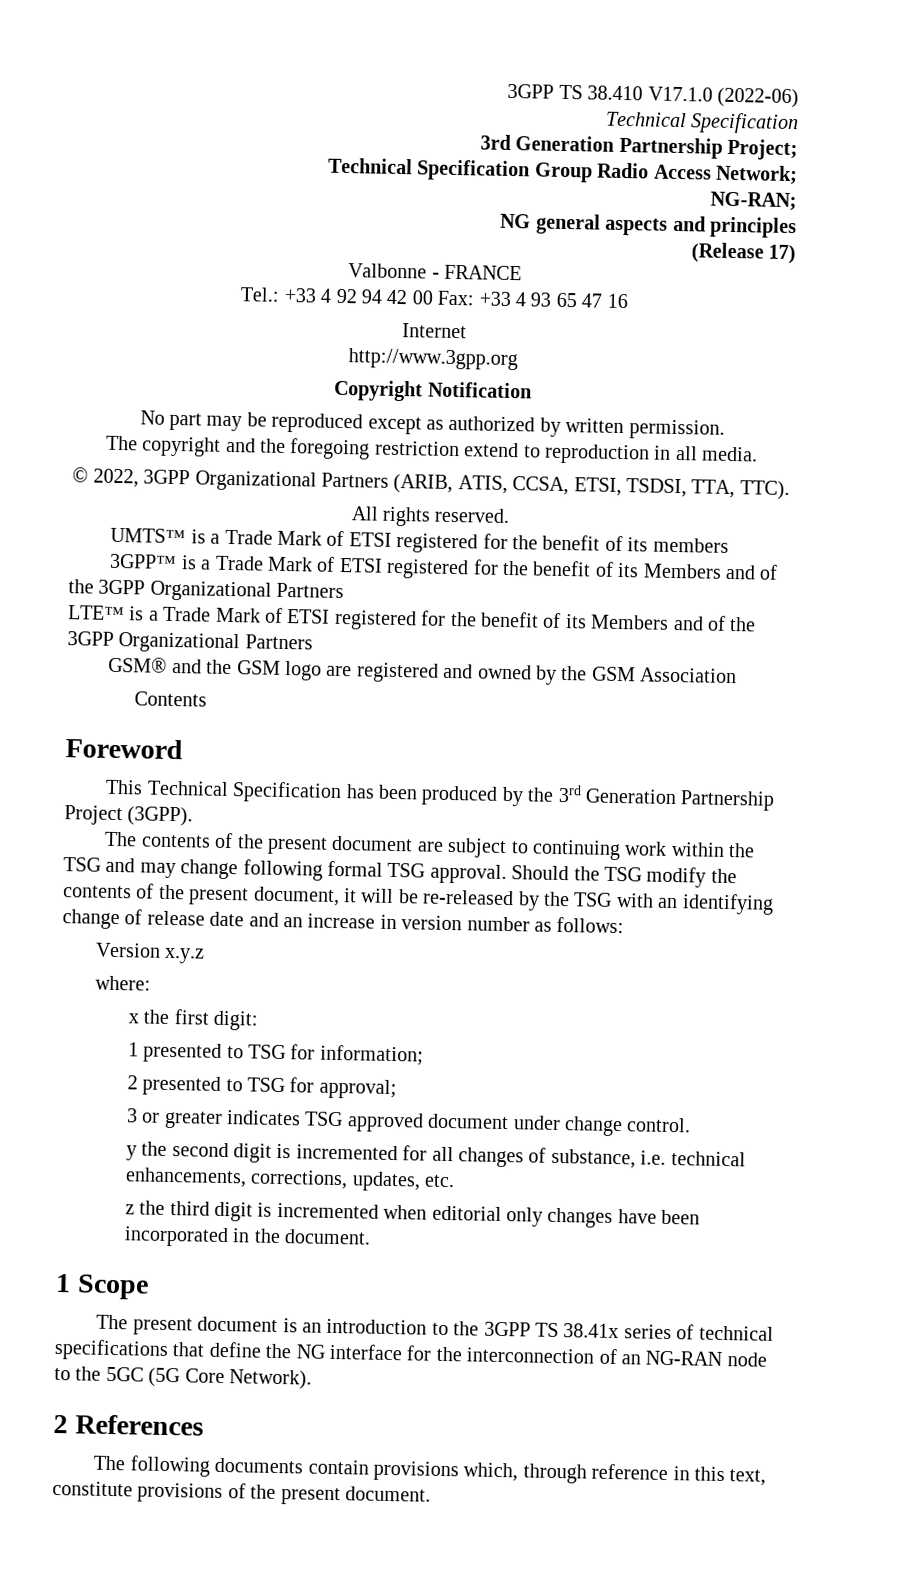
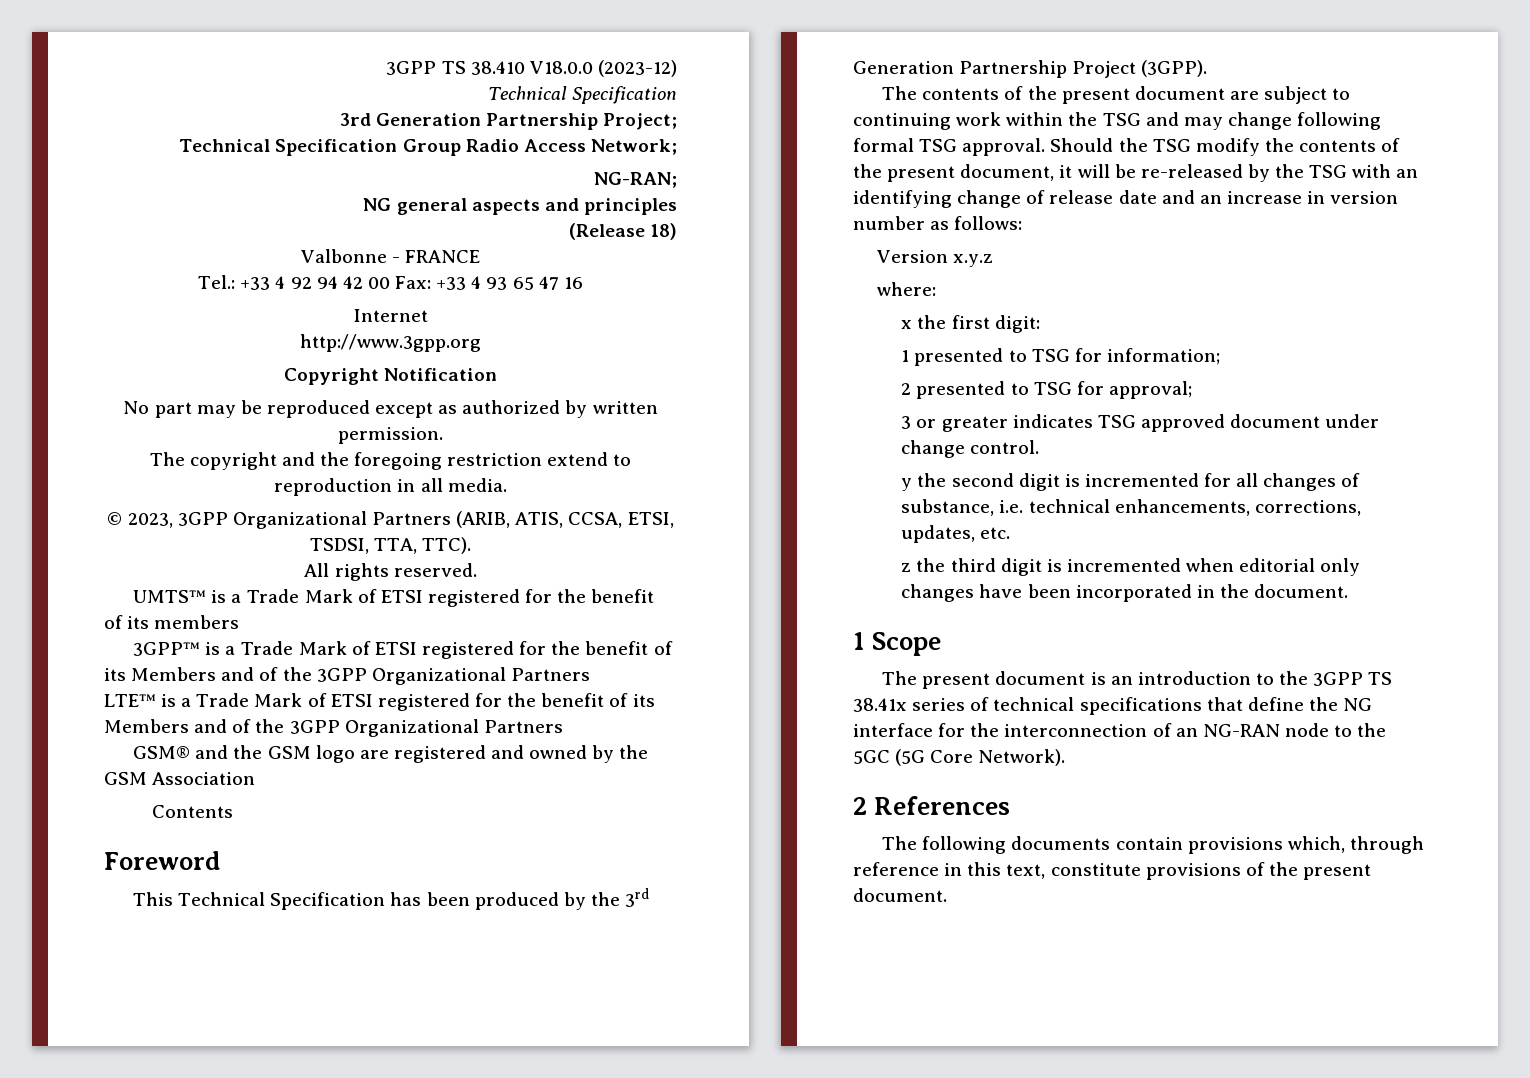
[647,86,799,109] V17.1.0 (2022-06) -> [529,60,677,77] V18.0.0 (2023-12)
[768,244,796,265] 17) -> [650,223,677,240] 18)
[92,468,139,488] 2022, -> [127,513,173,528] 2023,

